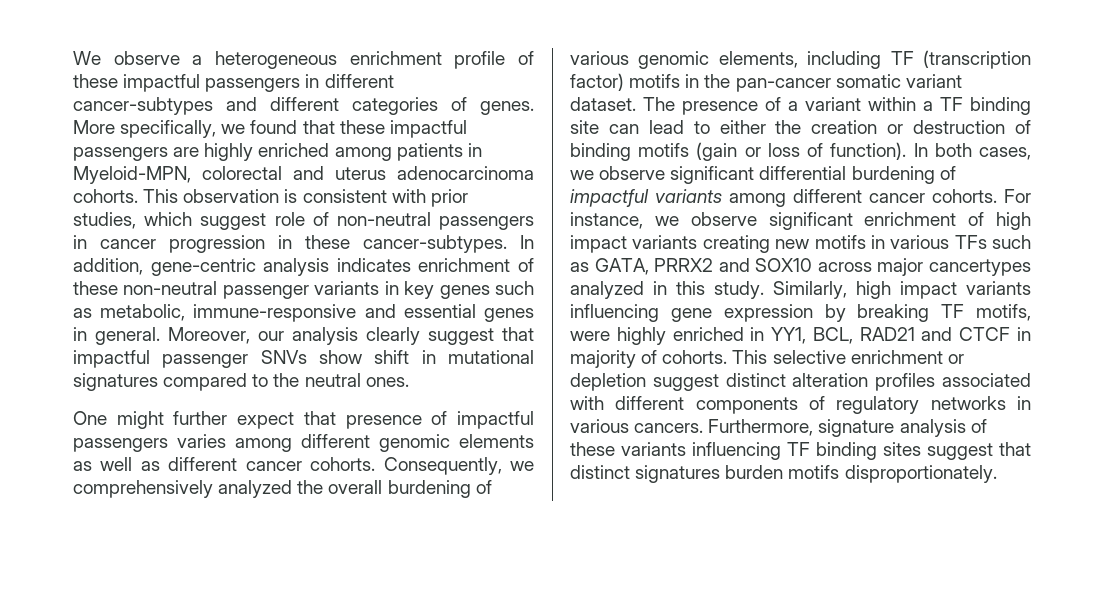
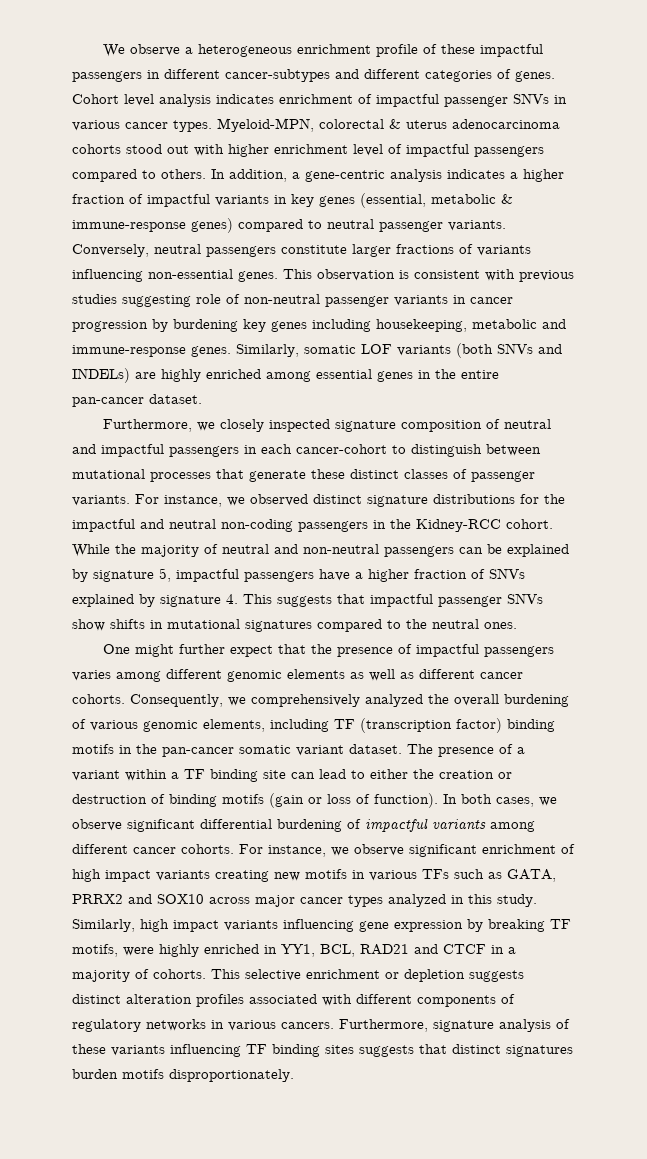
[73,120,467,138] [73,143,482,161] [73,166,534,184] [73,189,138,203] More specifically, we found that these impactful passengers are highly enriched among patients in Myeloid-MPN, colorectal and uterus adenocarcinoma cohorts. -> [72,93,567,107] [72,118,560,132] [72,144,544,157] [72,169,564,182] [72,193,513,208] [72,218,506,233] [72,244,531,257] [72,269,278,282] Cohort level analysis indicates enrichment of impactful passenger SNVs in various cancer types. Myeloid-MPN, colorectal & uterus adenocarcinoma cohorts stood out with higher enrichment level of impactful passengers compared to others. In addition, a gene-centric analysis indicates a higher fraction of impactful variants in key genes (essential, metabolic & immune-response genes) compared to neutral passenger variants. Conversely, neutral passengers constitute larger fractions of variants influencing non-essential genes.
[430,189,468,207] [73,212,534,230] [73,235,534,253] [73,258,535,276] [73,281,535,299] [73,304,534,322] [73,327,494,345] prior studies, which suggest role of non-neutral passengers in cancer progression in these cancer-subtypes. In addition, gene-centric analysis indicates enrichment of these non-neutral passenger variants in key genes such as metabolic, immune-responsive and essential genes in general. Moreover, our analysis clearly suggest -> [519,270,574,282] [72,294,513,307] [72,319,566,332] [72,343,562,358] [72,368,499,383] [72,394,202,407] [103,419,552,432] [72,444,541,457] [72,469,535,482] [72,494,565,507] [72,519,553,532] [72,544,569,557] [72,568,525,582] [72,594,332,607] previous studies suggesting role of non-neutral passenger variants in cancer progression by burdening key genes including housekeeping, metabolic and immune-response genes. Similarly, somatic LOF variants (both SNVs and INDELs) are highly enriched among essential genes in the entire pan-cancer dataset. // Furthermore, we closely inspected signature composition of neutral and impactful passengers in each cancer-cohort to distinguish between mutational processes that generate these distinct classes of passenger variants. For instance, we observed distinct signature distributions for the impactful and neutral non-coding passengers in the Kidney-RCC cohort. While the majority of neutral and non-neutral passengers can be explained by signature 5, impactful passengers have a higher fraction of SNVs explained by signature 4. This suggests
[374,350,410,364] shift -> [110,619,145,629] shifts
(336, 418) none -> [311,644,333,654] the
(624, 82) none -> [507,719,555,732] binding
[928,259,1031,276] cancertypes -> [300,895,383,907] cancer types
(1031, 334) none -> [508,947,516,954] a
[652,374,719,391] suggest -> [469,970,524,982] suggests
[927,443,993,460] suggest -> [359,1045,414,1057] suggests

